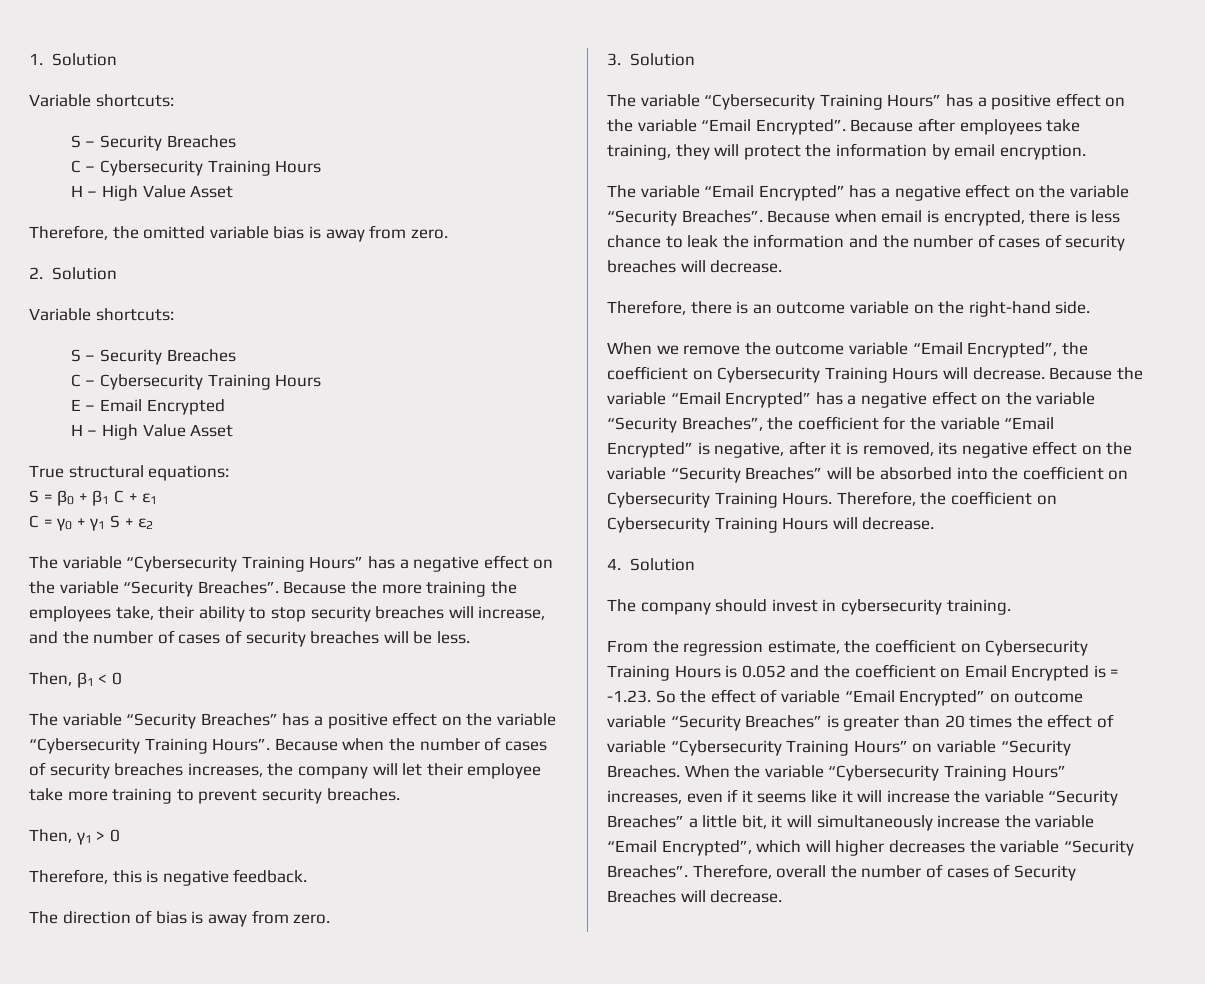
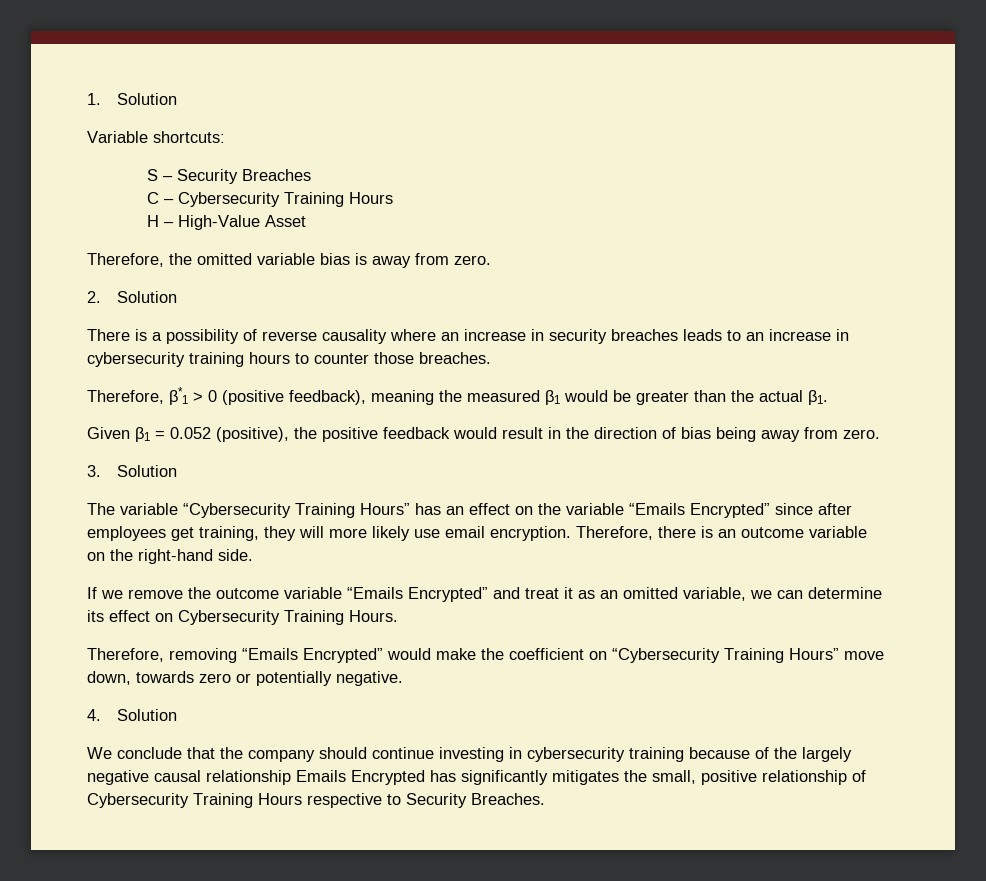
[101,185,186,201] High Value -> [177,215,260,230] High-Value
[29,308,174,321] [70,349,236,365] [70,374,322,390] [70,399,225,415] [70,424,234,440] [29,465,230,481] [29,490,158,506] [29,515,154,531] [29,555,554,572] [29,581,517,597] [29,606,546,622] [29,630,470,647] [29,672,122,688] [29,712,556,729] [29,737,547,754] [29,762,542,779] [29,788,322,804] Variable shortcuts: // S – Security Breaches // C – Cybersecurity Training Hours // E – Email Encrypted // H – High Value Asset // True structural equations: // S = β0 + β1 C + ε1 // C = γ0 + γ1 S + ε2 // The variable “Cybersecurity Training Hours” has a negative effect on the variable “Security Breaches”. Because the more training the employees take, their ability to stop security breaches will increase, and the number of cases of security breaches will be less. // Then, β1 < 0 // The variable “Security Breaches” has a positive effect on the variable “Cybersecurity Training Hours”. Because when the number of cases of security breaches increases, the company will let their employee take more training to prevent security -> [87,329,849,344] [87,352,414,367] There is a possibility of reverse causality where an increase in security breaches leads to an increase in cybersecurity training hours to counter those
[29,829,92,845] Then, γ1 -> [87,387,188,405] Therefore, β*1
[29,869,308,886] [29,911,58,924] // Therefore, this is negative feedback. // The -> [222,390,828,405] [87,427,589,442] (positive feedback), meaning the measured β1 would be greater than the actual β1. // Given β1 = 0.052 (positive), the positive feedback would result in the
[191,911,204,924] is -> [716,427,756,442] being
[977,93,1126,110] [607,119,914,135] a positive effect on the variable “Email Encrypted”. Because -> [446,503,813,518] an effect on the variable “Emails Encrypted” since
[1046,119,1081,132] take -> [171,527,194,541] get
[743,143,1086,160] [607,184,1129,201] [607,210,1121,226] [607,234,1126,251] [607,260,783,273] protect the information by email encryption. // The variable “Email Encrypted” has a negative effect on the variable “Security Breaches”. Because when email is encrypted, there is less chance to leak the information and the number of cases of security breaches will decrease. // -> [329,526,571,541] more likely use email encryption.
[607,342,652,355] When -> [87,587,97,599] If
[912,342,1088,358] [607,366,1143,383] [607,391,1096,408] [607,416,1055,433] [607,441,1133,458] [607,466,1129,483] [607,491,1057,508] [607,517,935,533] [607,558,695,571] [607,599,1011,615] [607,639,1089,656] [607,664,1120,681] [607,689,1084,706] [607,714,1114,731] [607,740,1071,756] [607,765,1066,781] [607,789,1119,806] [607,815,1095,831] [607,840,1134,856] [607,864,1076,881] [607,890,783,903] “Email Encrypted”, the coefficient on Cybersecurity Training Hours will decrease. Because the variable “Email Encrypted” has a negative effect on the variable “Security Breaches”, the coefficient for the variable “Email Encrypted” is negative, after it is removed, its negative effect on the variable “Security Breaches” will be absorbed into the coefficient on Cybersecurity Training Hours. Therefore, the coefficient on Cybersecurity Training Hours will decrease. // 4. Solution // The company should invest in cybersecurity training. // From the regression estimate, the coefficient on Cybersecurity Training Hours is 0.052 and the coefficient on Email Encrypted is = -1.23. So the effect of variable “Email Encrypted” on outcome variable “Security Breaches” is greater than 20 times the effect of variable “Cybersecurity Training Hours” on variable “Security Breaches. When the variable “Cybersecurity Training Hours” increases, even if it seems like it will increase the variable “Security Breaches” a little bit, it will simultaneously increase the variable “Email Encrypted”, which will higher decreases the variable “Security Breaches”. Therefore, overall the number of cases of Security Breaches will decrease. -> [347,587,882,602] [87,610,398,625] [87,648,884,663] [87,671,403,686] [87,709,177,721] [87,747,852,762] [87,770,866,785] [87,793,545,808] “Emails Encrypted” and treat it as an omitted variable, we can determine its effect on Cybersecurity Training Hours. // Therefore, removing “Emails Encrypted” would make the coefficient on “Cybersecurity Training Hours” move down, towards zero or potentially negative. // 4. Solution // We conclude that the company should continue investing in cybersecurity training because of the largely negative causal relationship Emails Encrypted has significantly mitigates the small, positive relationship of Cybersecurity Training Hours respective to Security Breaches.

